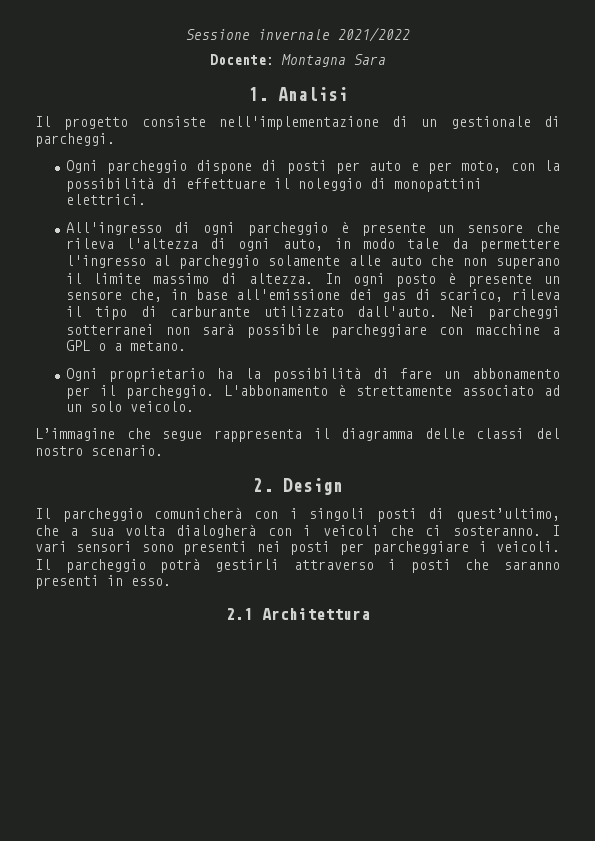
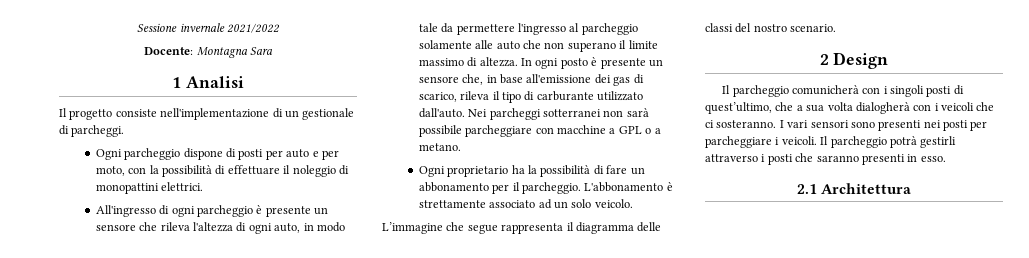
[247,87,268,101] 1. -> [172,77,182,88] 1
[252,478,273,492] 2. -> [819,54,829,65] 2

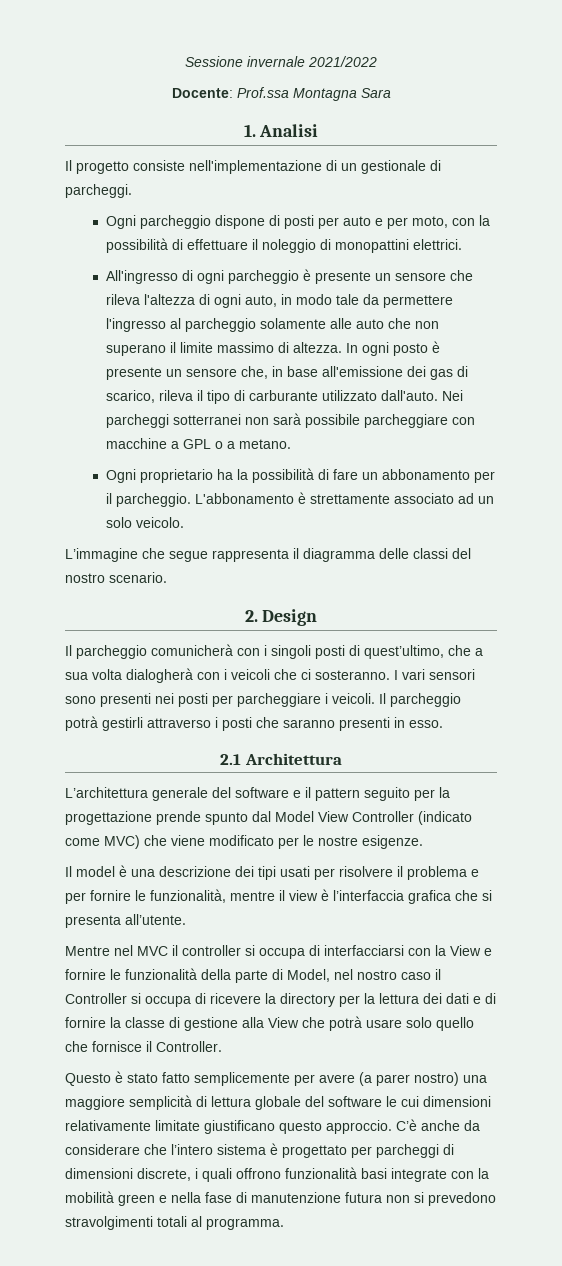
(194, 51) none -> [236,87,289,98] Prof.ssa
[172,77,182,88] 1 -> [243,124,256,137] 1.
[819,54,829,65] 2 -> [244,610,258,622] 2.
(912, 188) none -> [65,787,450,801] [65,811,472,825] [65,835,423,849] [65,865,479,880] [65,889,492,904] [65,914,186,928] [65,945,492,959] [65,968,441,983] [65,993,496,1007] [65,1016,474,1031] [65,1041,222,1052] [65,1071,487,1086] [65,1095,491,1110] [65,1119,480,1134] [65,1143,454,1158] [65,1167,489,1182] [65,1191,496,1206] [65,1216,284,1230] // L’architettura generale del software e il pattern seguito per la progettazione prende spunto dal Model View Controller (indicato come MVC) che viene modificato per le nostre esigenze. // Il model è una descrizione dei tipi usati per risolvere il problema e per fornire le funzionalità, mentre il view è l’interfaccia grafica che si presenta all’utente. // Mentre nel MVC il controller si occupa di interfacciarsi con la View e fornire le funzionalità della parte di Model, nel nostro caso il Controller si occupa di ricevere la directory per la lettura dei dati e di fornire la classe di gestione alla View che potrà usare solo quello che fornisce il Controller. // Questo è stato fatto semplicemente per avere (a parer nostro) una maggiore semplicità di lettura globale del software le cui dimensioni relativamente limitate giustificano questo approccio. C’è anche da considerare che l’intero sistema è progettato per parcheggi di dimensioni discrete, i quali offrono funzionalità basi integrate con la mobilità green e nella fase di manutenzione futura non si prevedono stravolgimenti totali al programma.

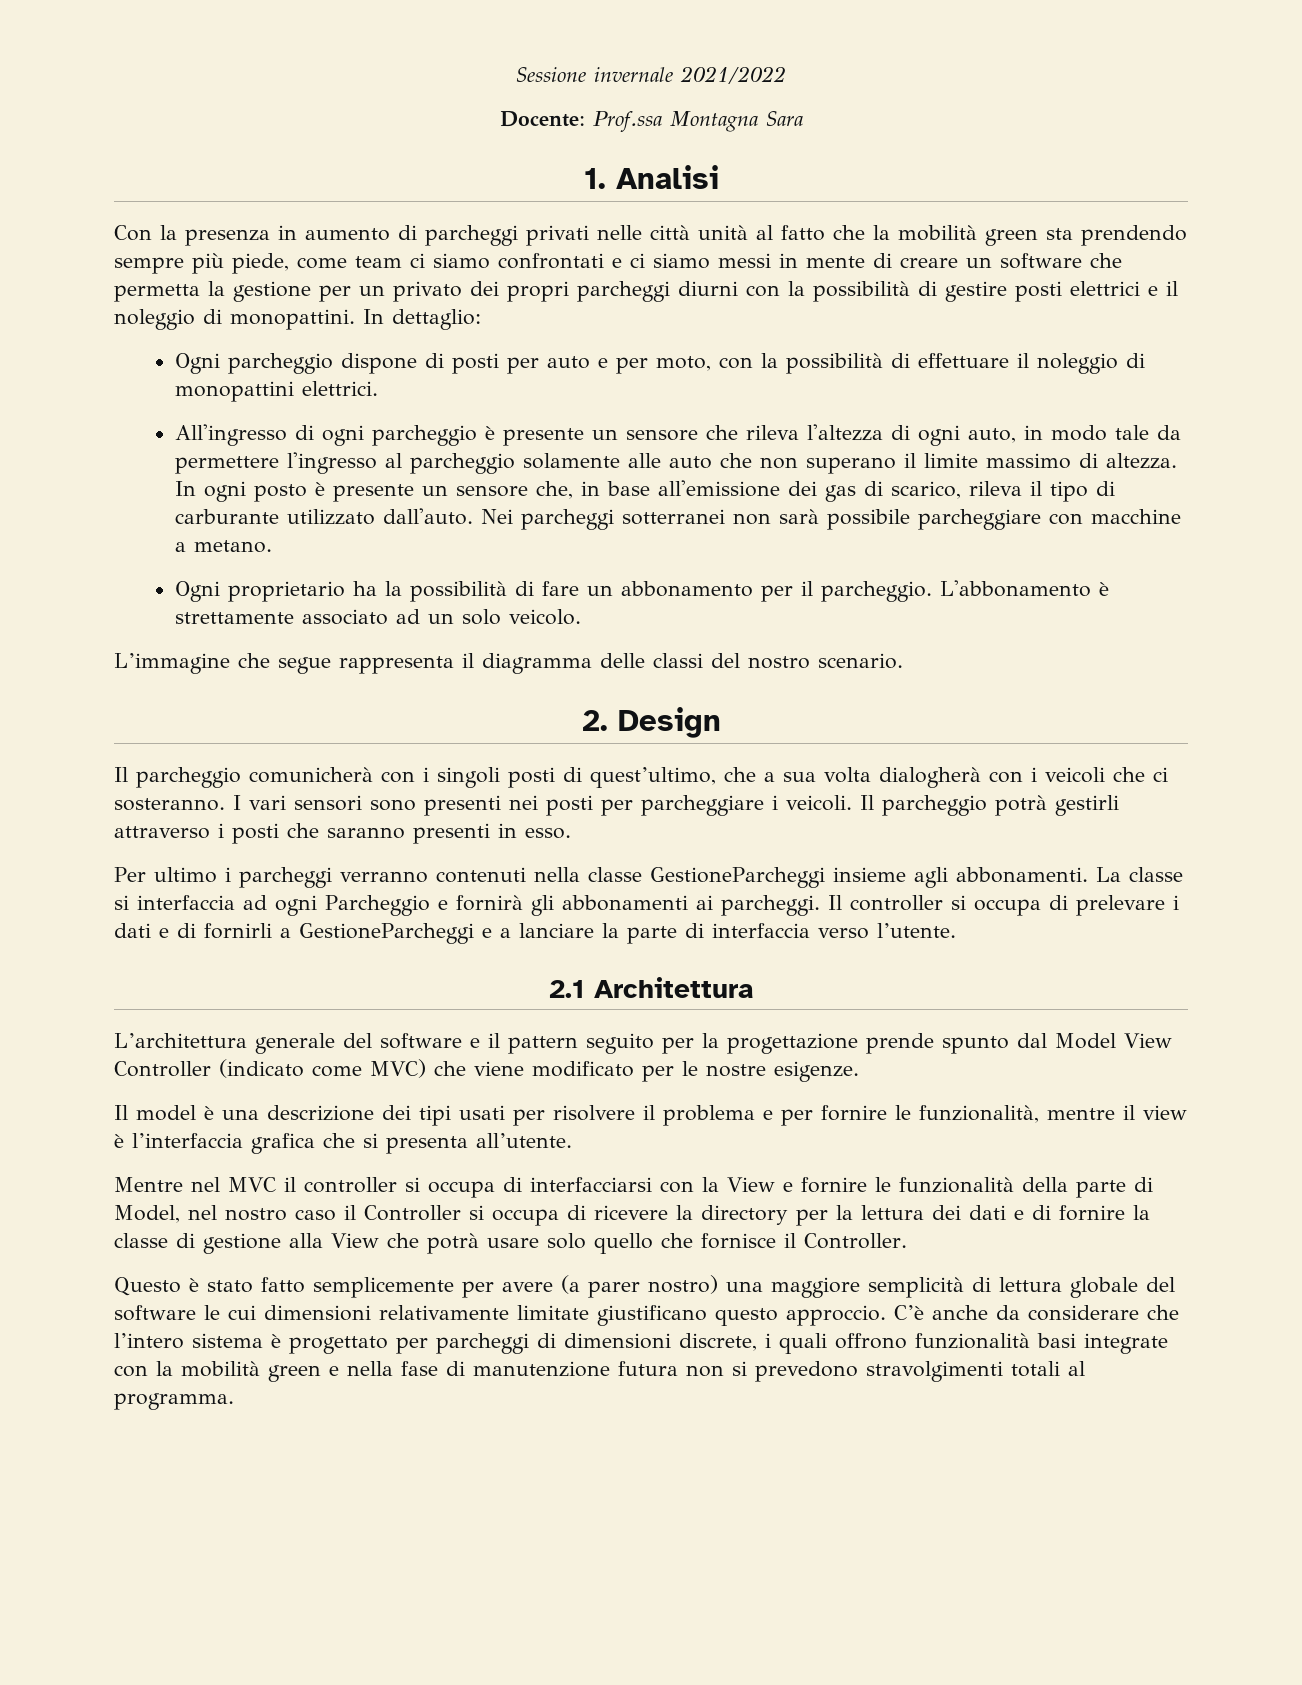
[65,160,441,174] [65,184,132,198] Il progetto consiste nell'implementazione di un gestionale di parcheggi. -> [114,225,1187,246] [114,253,1122,274] [114,281,1178,302] [114,309,481,330] Con la presenza in aumento di parcheggi privati nelle città unità al fatto che la mobilità green sta prendendo sempre più piede, come team ci siamo confrontati e ci siamo messi in mente di creare un software che permetta la gestione per un privato dei propri parcheggi diurni con la possibilità di gestire posti elettrici e il noleggio di monopattini. In dettaglio:
[182,439,235,449] GPL o a -> (187, 547) none
(443, 724) none -> [114,867,1183,888] [114,895,1179,916] [114,923,956,944] // Per ultimo i parcheggi verranno contenuti nella classe GestioneParcheggi insieme agli abbonamenti. La classe si interfaccia ad ogni Parcheggio e fornirà gli abbonamenti ai parcheggi. Il controller si occupa di prelevare i dati e di fornirli a GestioneParcheggi e a lanciare la parte di interfaccia verso l’utente.

